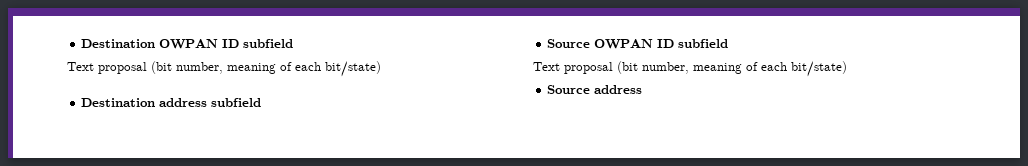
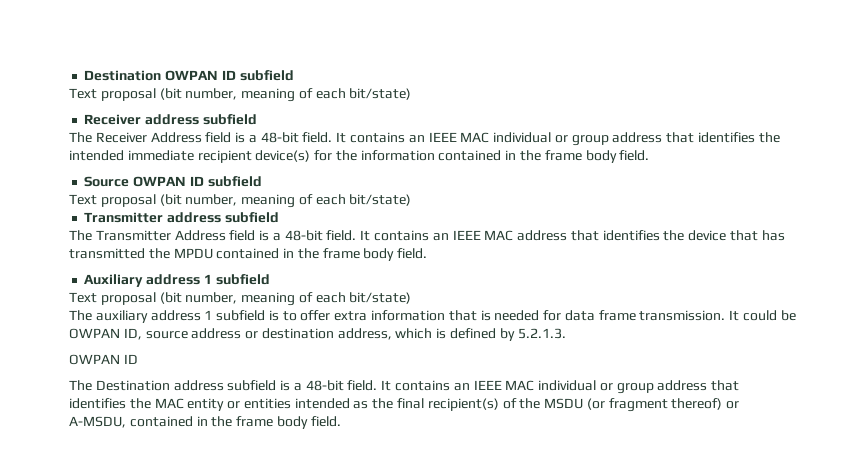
[81,98,262,107] Destination address subfield -> [84,114,257,125] [69,132,780,146] [69,150,650,163] Receiver address subfield // The Receiver Address field is a 48-bit field. It contains an IEEE MAC individual or group address that identifies the intended immediate recipient device(s) for the information contained in the frame body field.
[547,85,643,94] Source address -> [84,212,279,223] [69,230,785,241] [69,248,428,261] [84,274,270,287] [69,292,412,306] [69,310,796,323] [69,328,566,341] [69,354,138,365] [69,380,740,394] [69,398,740,412] [69,416,341,429] Transmitter address subfield // The Transmitter Address field is a 48-bit field. It contains an IEEE MAC address that identifies the device that has transmitted the MPDU contained in the frame body field. // Auxiliary address 1 subfield // Text proposal (bit number, meaning of each bit/state) // The auxiliary address 1 subfield is to offer extra information that is needed for data frame transmission. It could be OWPAN ID, source address or destination address, which is defined by 5.2.1.3. // OWPAN ID // The Destination address subfield is a 48-bit field. It contains an IEEE MAC individual or group address that identifies the MAC entity or entities intended as the final recipient(s) of the MSDU (or fragment thereof) or A-MSDU, contained in the frame body field.

